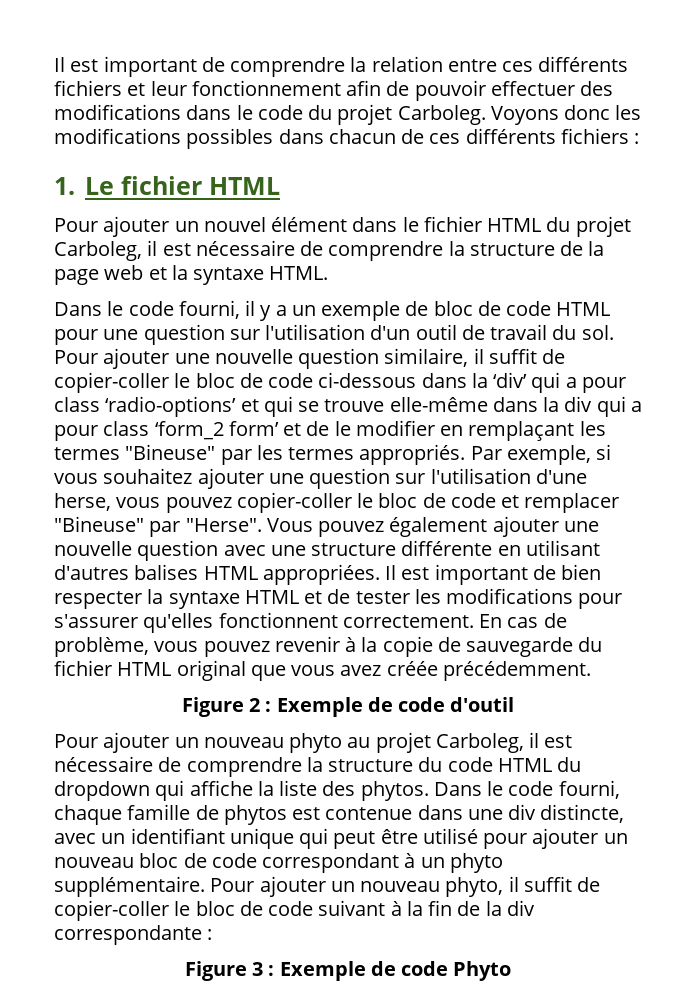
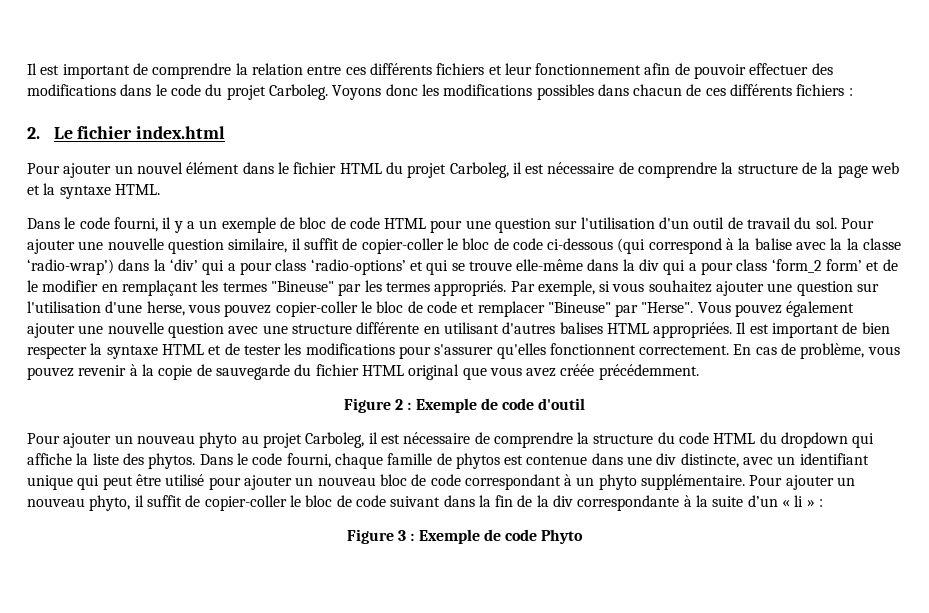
[54,177,75,195] 1. -> [27,127,40,139] 2.
[208,177,280,195] HTML -> [136,126,226,139] index.html
(417, 380) none -> [617,238,902,254] [27,259,114,275] (qui correspond à la balise avec la la classe ‘radio-wrap’)
[390,901,402,916] à -> [443,495,475,507] dans
(202, 935) none -> [683,495,815,507] à la suite d’un « li »

